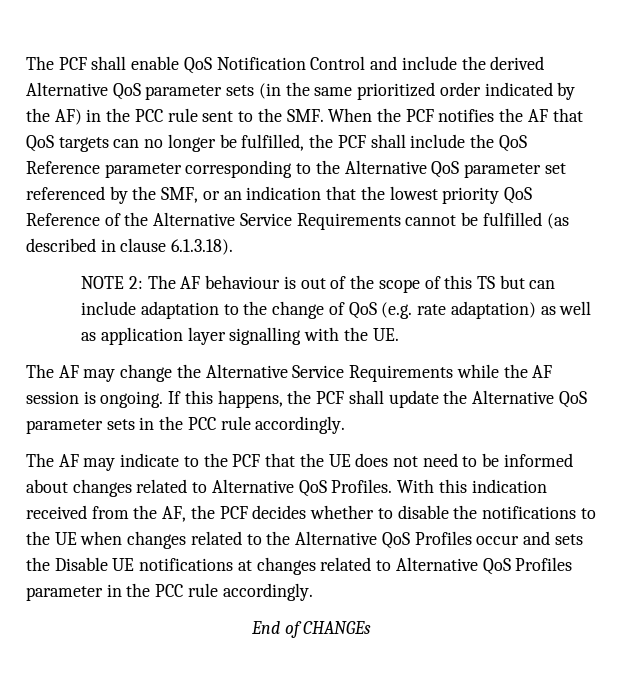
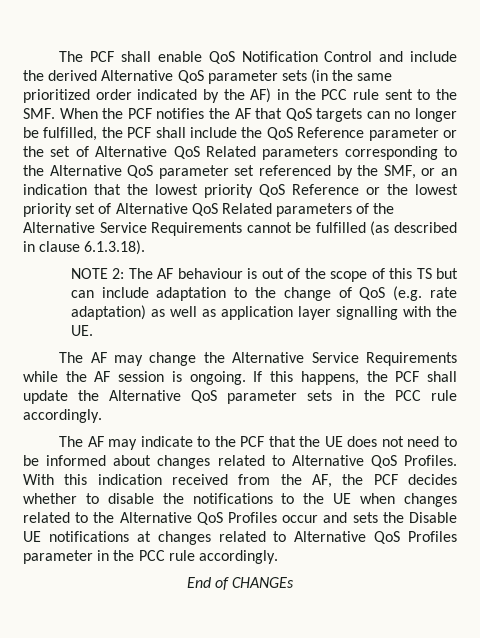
(182, 170) none -> [443,130,457,138] [23,146,339,160] or the set of Alternative QoS Related parameters
(100, 219) none -> [366,184,458,195] [23,203,353,217] or the lowest priority set of Alternative QoS Related parameters

